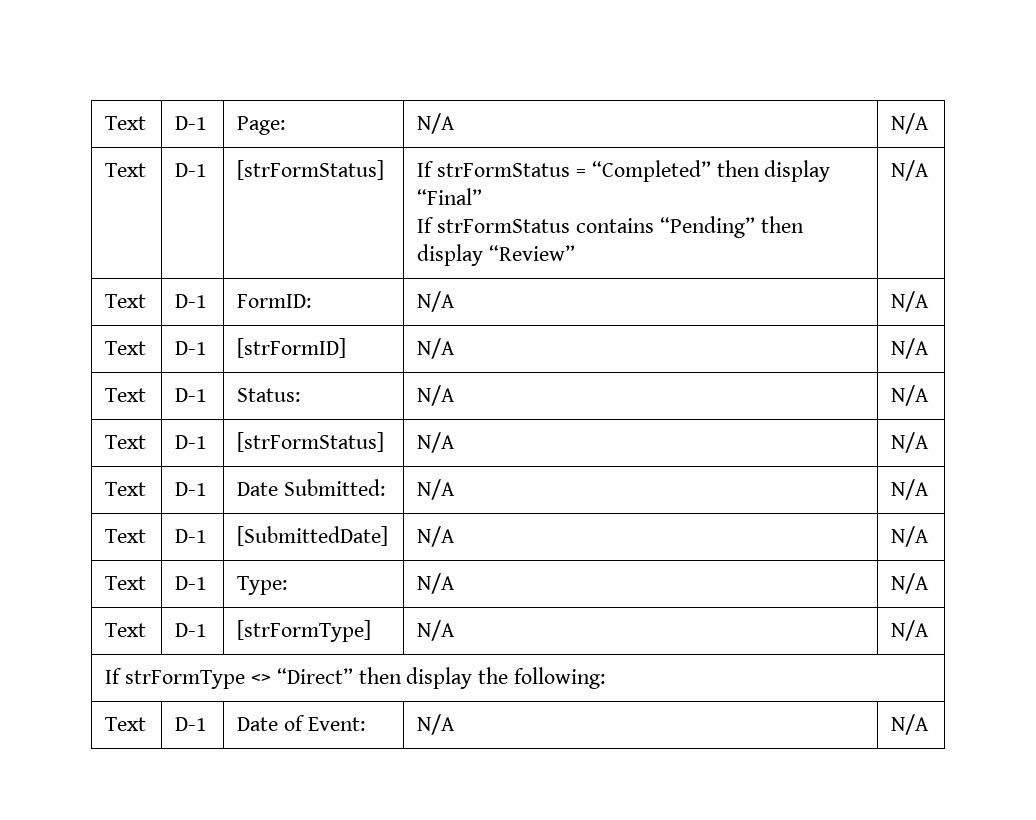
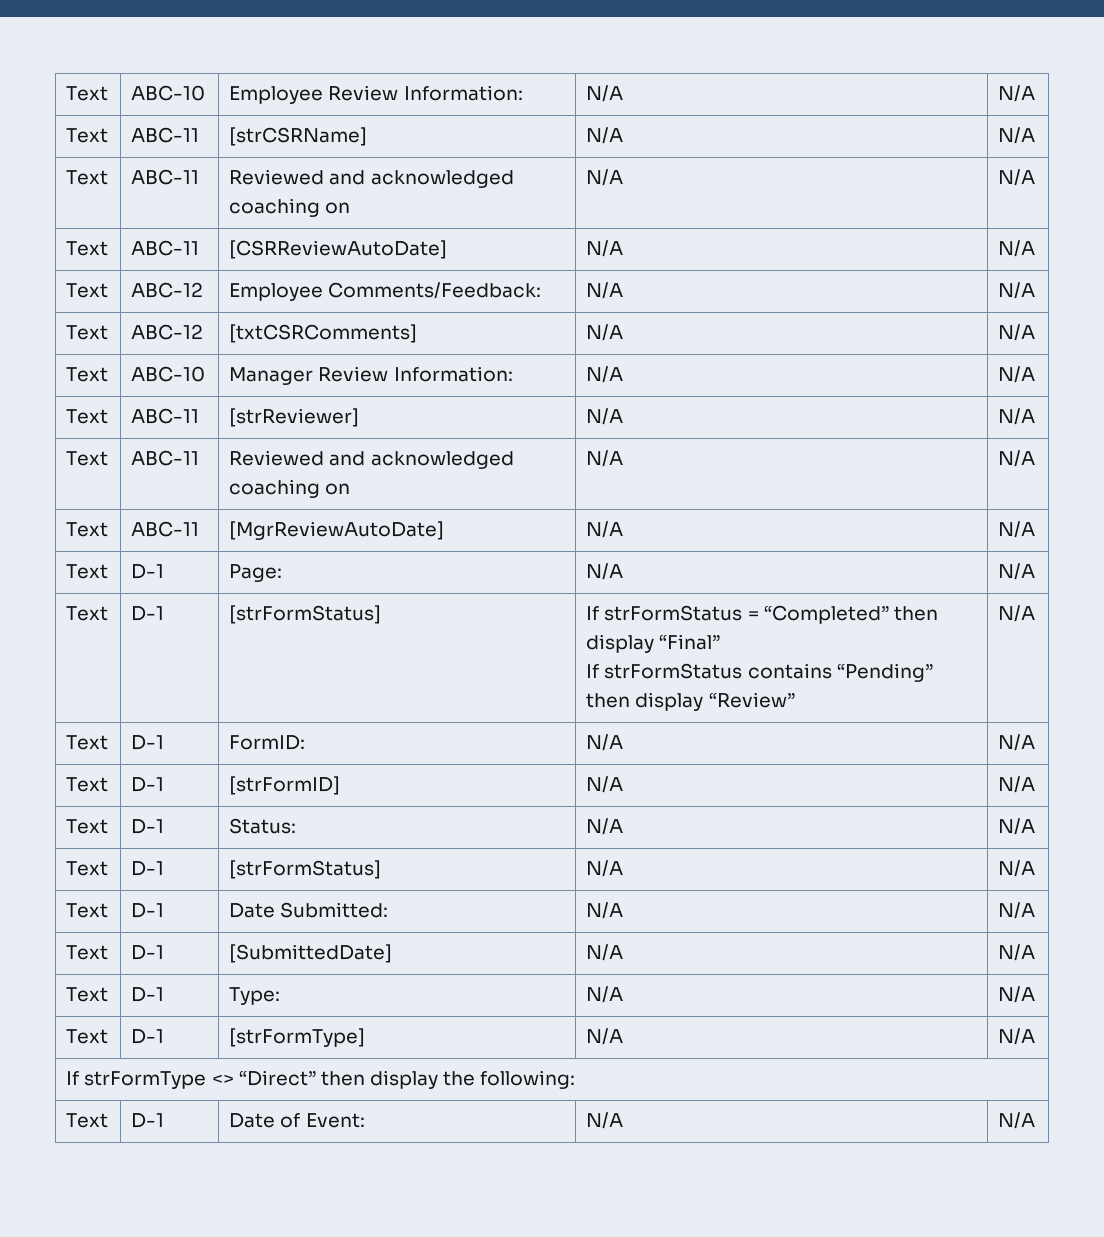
[105,116,147,130] Text -> [66,86,109,101] [131,85,206,101] [229,85,523,104] [586,85,624,102] [998,85,1036,102] [66,128,109,143] [131,127,200,143] [229,127,368,146] [586,127,624,144] [998,127,1036,144] [66,170,109,185] [131,169,200,185] [229,169,514,188] [229,198,351,217] [586,169,624,186] [998,169,1036,186] [66,241,109,256] [131,240,200,256] [229,240,448,259] [586,240,624,257] [998,240,1036,257] [66,283,109,298] [131,282,204,298] [229,282,542,301] [586,282,624,299] [998,282,1036,299] [66,325,109,340] [131,324,204,340] [229,324,418,343] [586,324,624,341] [998,324,1036,341] [66,367,109,382] [131,366,206,382] [229,366,513,385] [586,366,624,383] [998,366,1036,383] [66,409,109,424] [131,408,200,424] [229,408,360,427] [586,408,624,425] [998,408,1036,425] [66,451,109,466] [131,450,200,466] [229,450,514,469] [229,479,351,498] [586,450,624,467] [998,450,1036,467] [66,522,109,537] [131,521,200,537] [229,521,445,540] [586,521,624,538] [998,521,1036,538] [66,564,109,579] Text | ABC-10 | Employee Review Information: | N/A | N/A // Text | ABC-11 | [strCSRName] | N/A | N/A // Text | ABC-11 | Reviewed and acknowledged coaching on | N/A | N/A // Text | ABC-11 | [CSRReviewAutoDate] | N/A | N/A // Text | ABC-12 | Employee Comments/Feedback: | N/A | N/A // Text | ABC-12 | [txtCSRComments] | N/A | N/A // Text | ABC-10 | Manager Review Information: | N/A | N/A // Text | ABC-11 | [strReviewer] | N/A | N/A // Text | ABC-11 | Reviewed and acknowledged coaching on | N/A | N/A // Text | ABC-11 | [MgrReviewAutoDate] | N/A | N/A // Text

